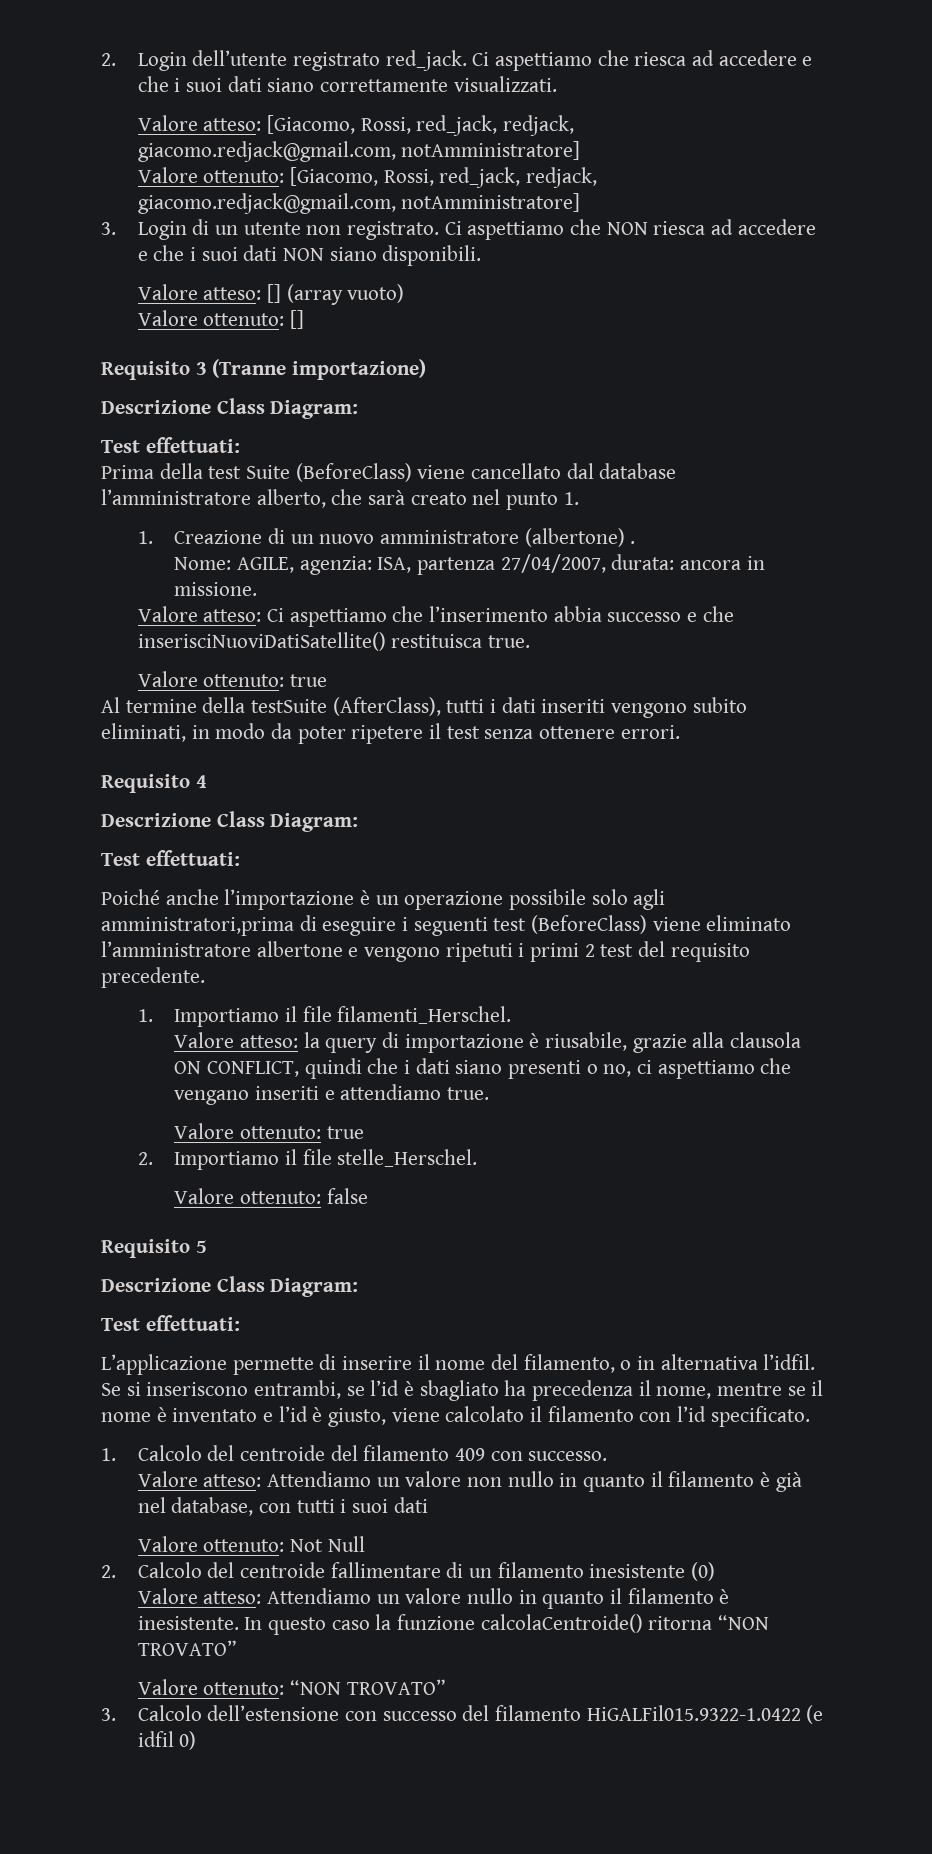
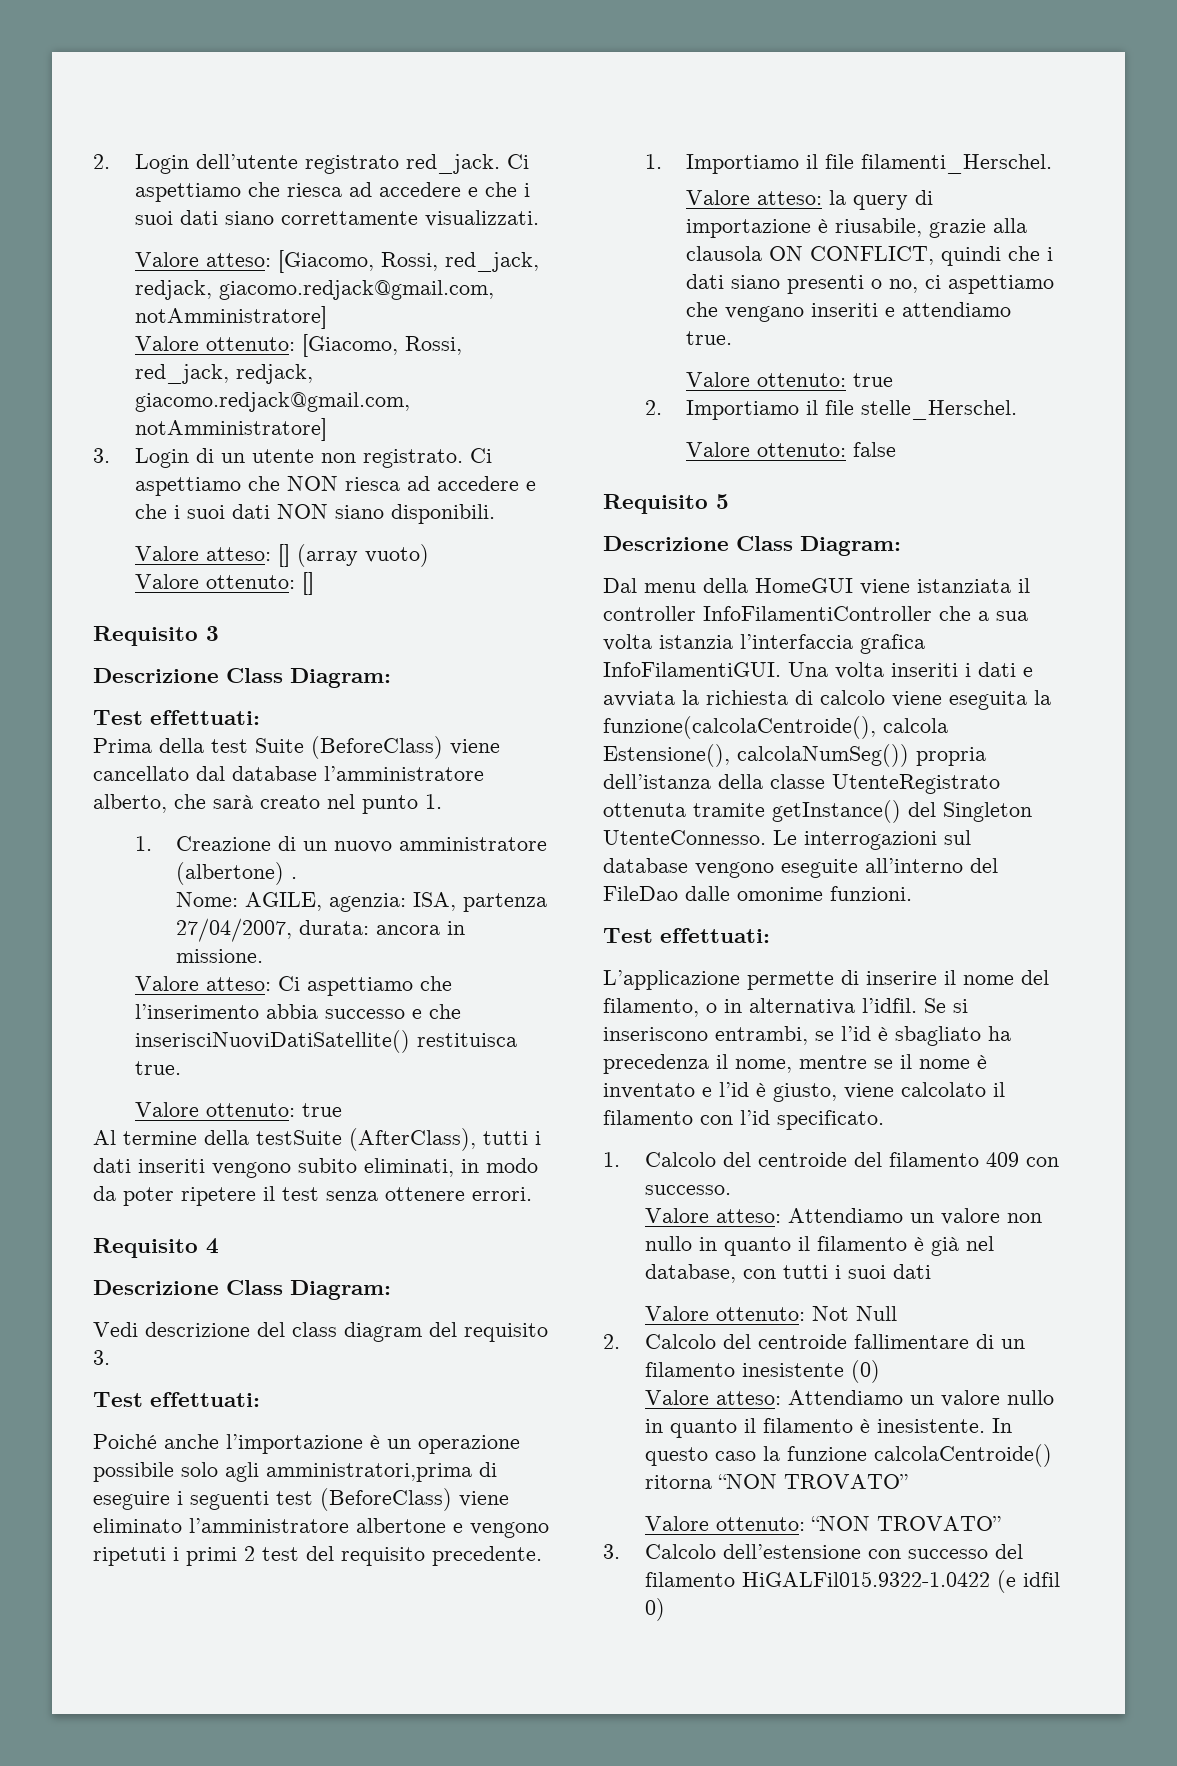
[212,359,427,380] (Tranne importazione) -> (219, 633) none
(359, 822) none -> [93,1322,548,1342] [93,1350,110,1365] // Vedi descrizione del class diagram del requisito 3.
(359, 1287) none -> [603,578,1030,595] [603,606,1028,621] [603,634,925,654] [603,662,1033,679] [603,690,1051,710] [603,716,948,739] [603,744,986,767] [603,774,1000,794] [603,800,1032,823] [603,830,971,850] [603,858,998,878] [603,886,912,901] // Dal menu della HomeGUI viene istanziata il controller InfoFilamentiController che a sua volta istanzia l’interfaccia grafica InfoFilamentiGUI. Una volta inseriti i dati e avviata la richiesta di calcolo viene eseguita la funzione(calcolaCentroide(), calcola Estensione(), calcolaNumSeg()) propria dell’istanza della classe UtenteRegistrato ottenuta tramite getInstance() del Singleton UtenteConnesso. Le interrogazioni sul database vengono eseguite all’interno del FileDao dalle omonime funzioni.

